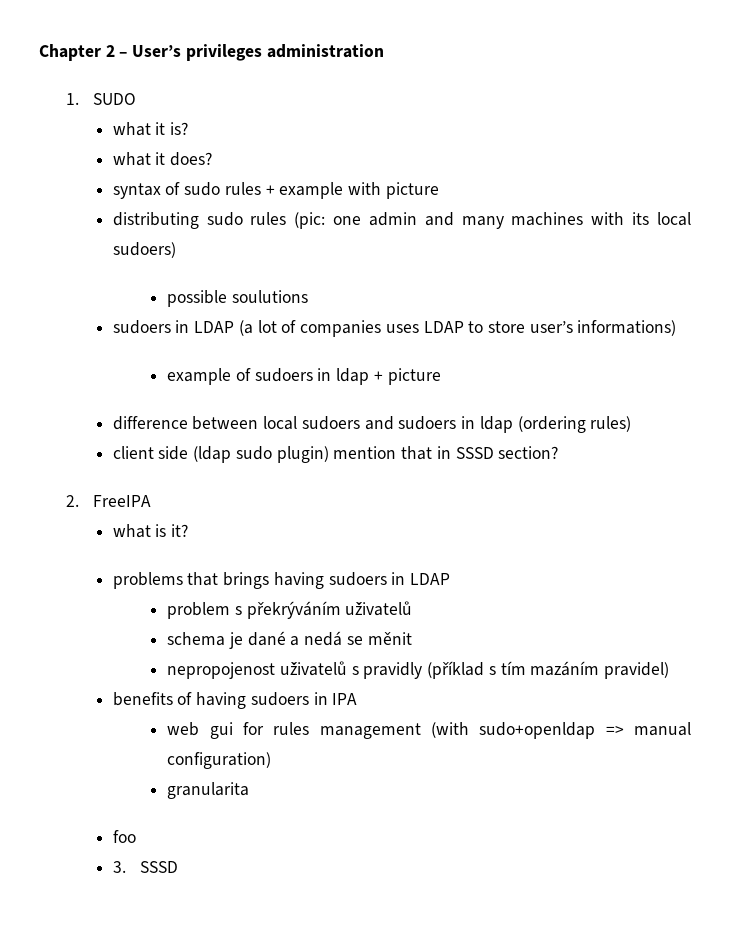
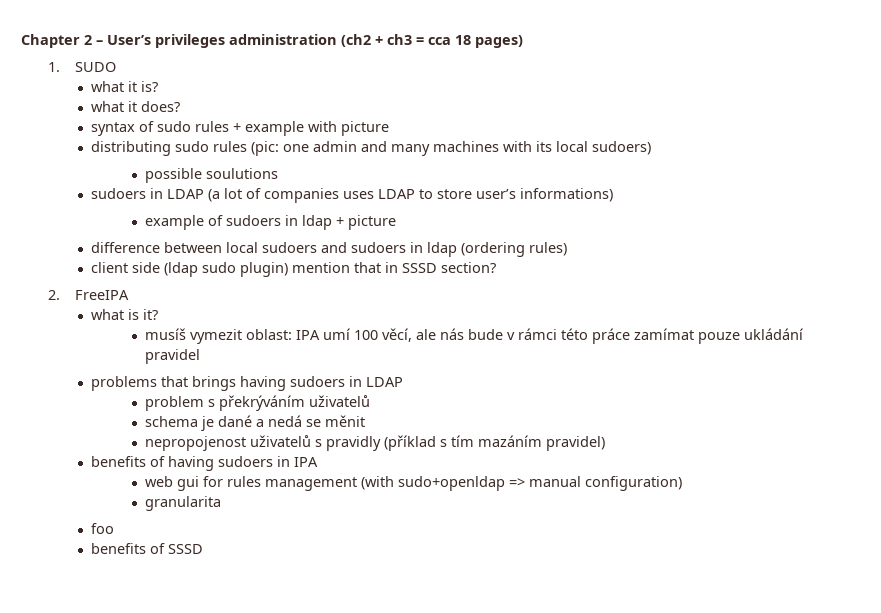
(384, 51) none -> [341,34,523,48] (ch2 + ch3 = cca 18 pages)
(189, 530) none -> [144,328,803,344] [144,349,200,364] // musíš vymezit oblast: IPA umí 100 věcí, ale nás bude v rámci této práce zamímat pouze ukládání pravidel
[112,861,126,873] 3. -> [90,543,165,554] benefits of

